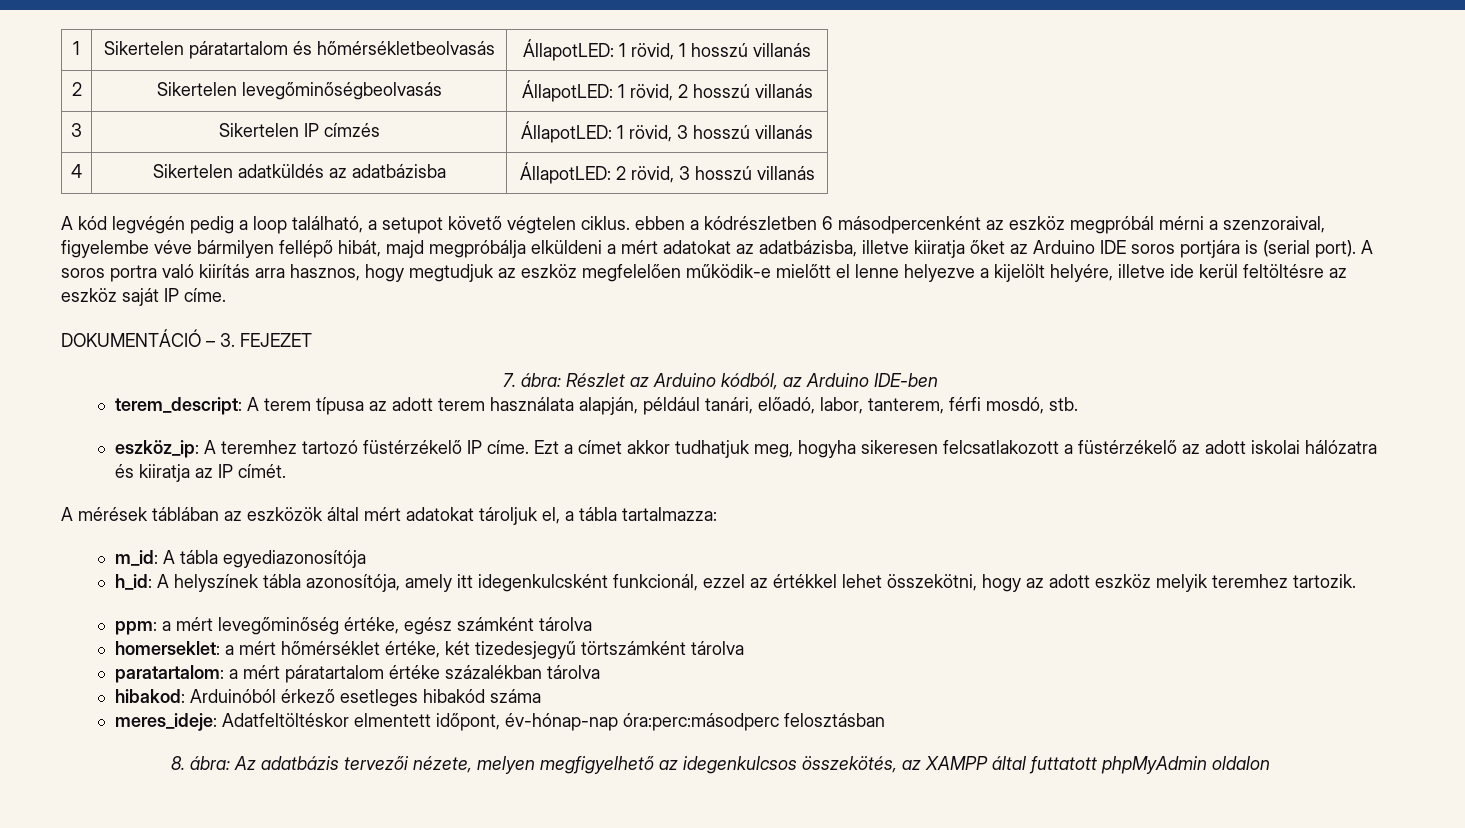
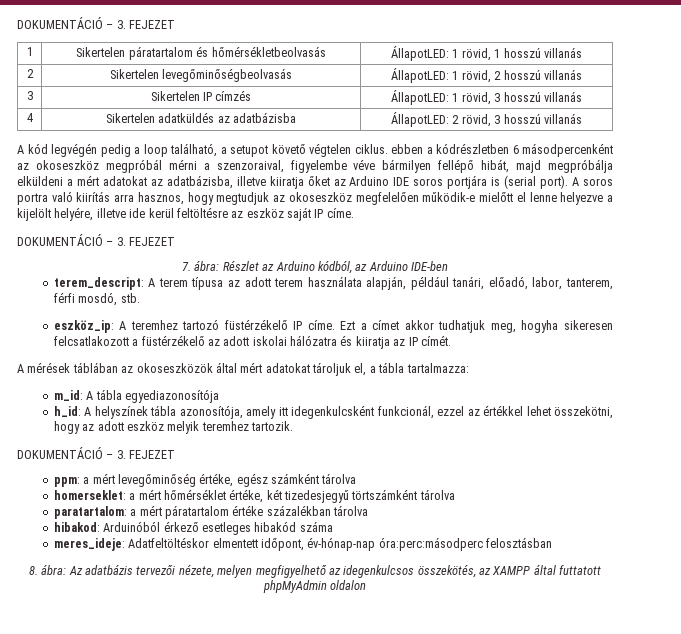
(73, 48) none -> [17,17,176,29] DOKUMENTÁCIÓ – 3. FEJEZET //
[1009,216,1065,230] eszköz -> [35,160,99,170] okoseszköz
[521,264,577,278] eszköz -> [288,192,352,202] okoseszköz
[247,507,323,521] eszközök -> [136,363,213,373] okoseszközök
(1356, 581) none -> [17,447,176,459] // DOKUMENTÁCIÓ – 3. FEJEZET

